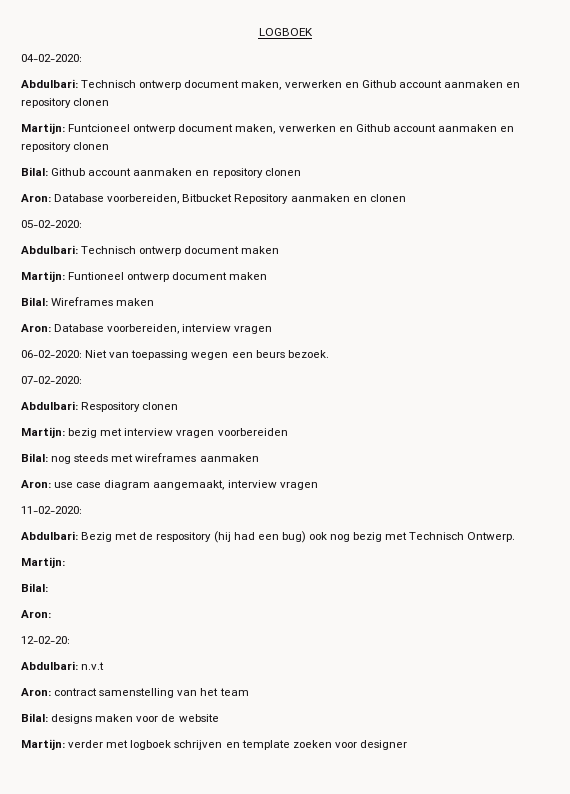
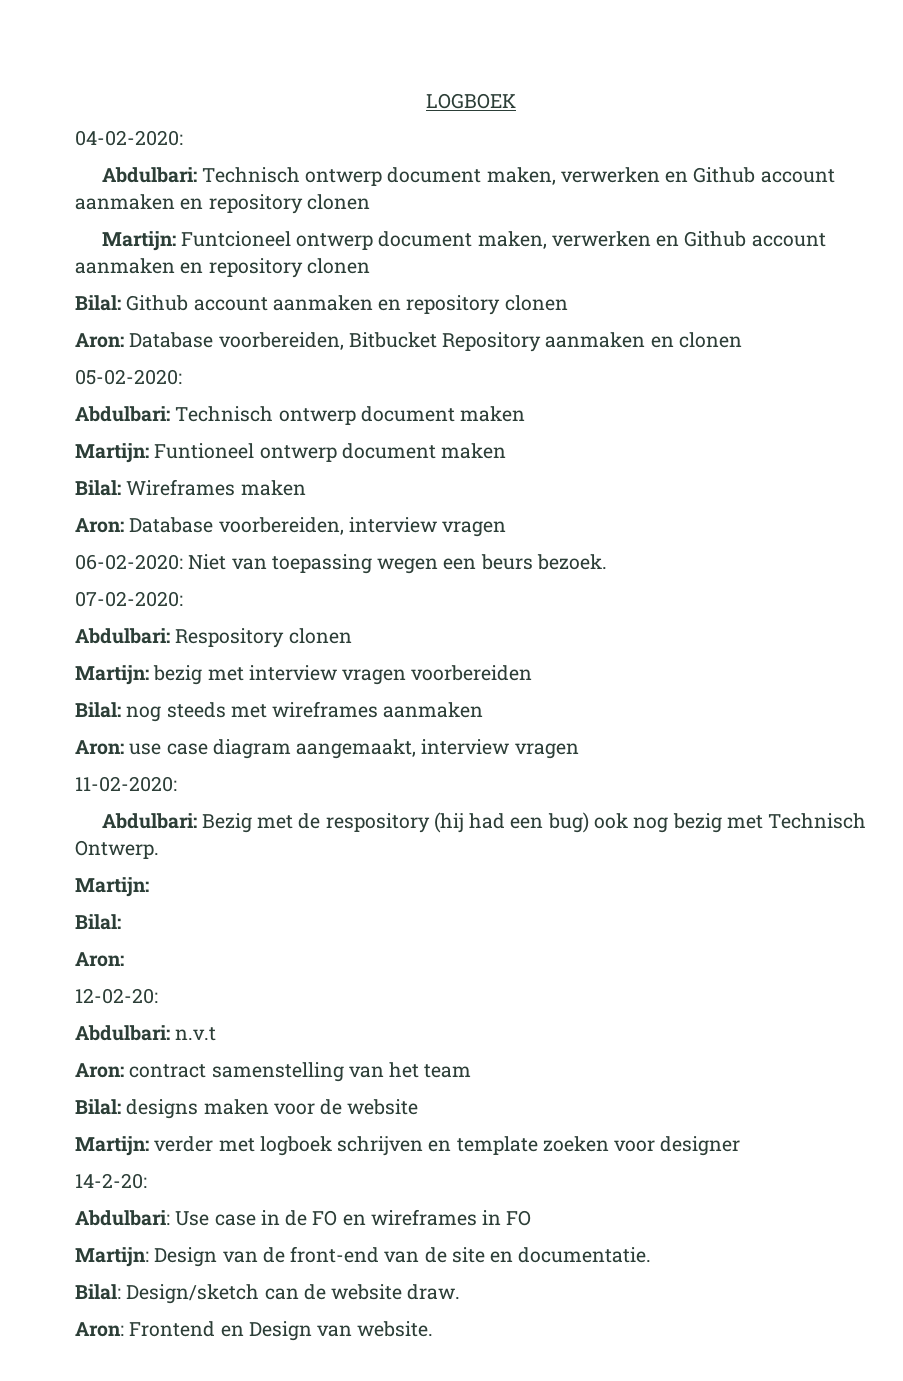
(407, 745) none -> [75,1173,147,1189] [75,1209,532,1226] [75,1246,652,1267] [75,1284,461,1304] [75,1321,434,1341] // 14-2-20: // Abdulbari: Use case in de FO en wireframes in FO // Martijn: Design van de front-end van de site en documentatie. // Bilal: Design/sketch can de website draw. // Aron: Frontend en Design van website.

